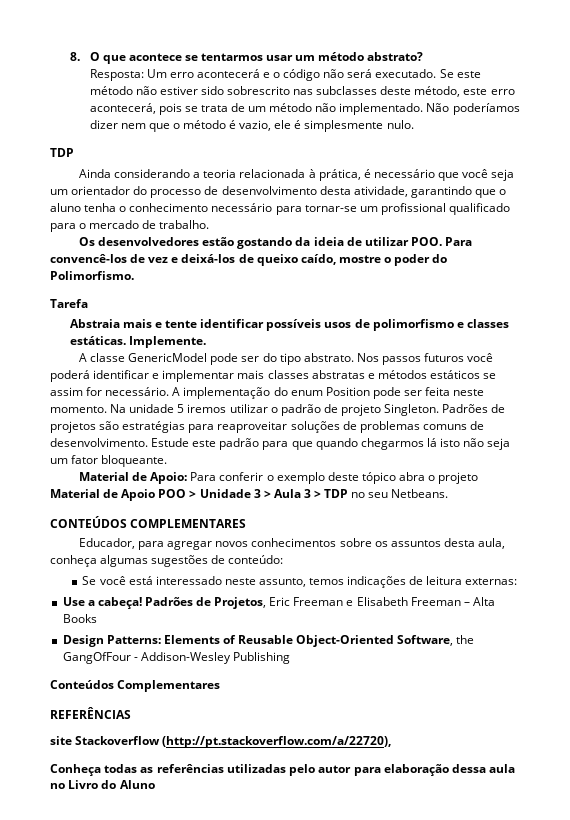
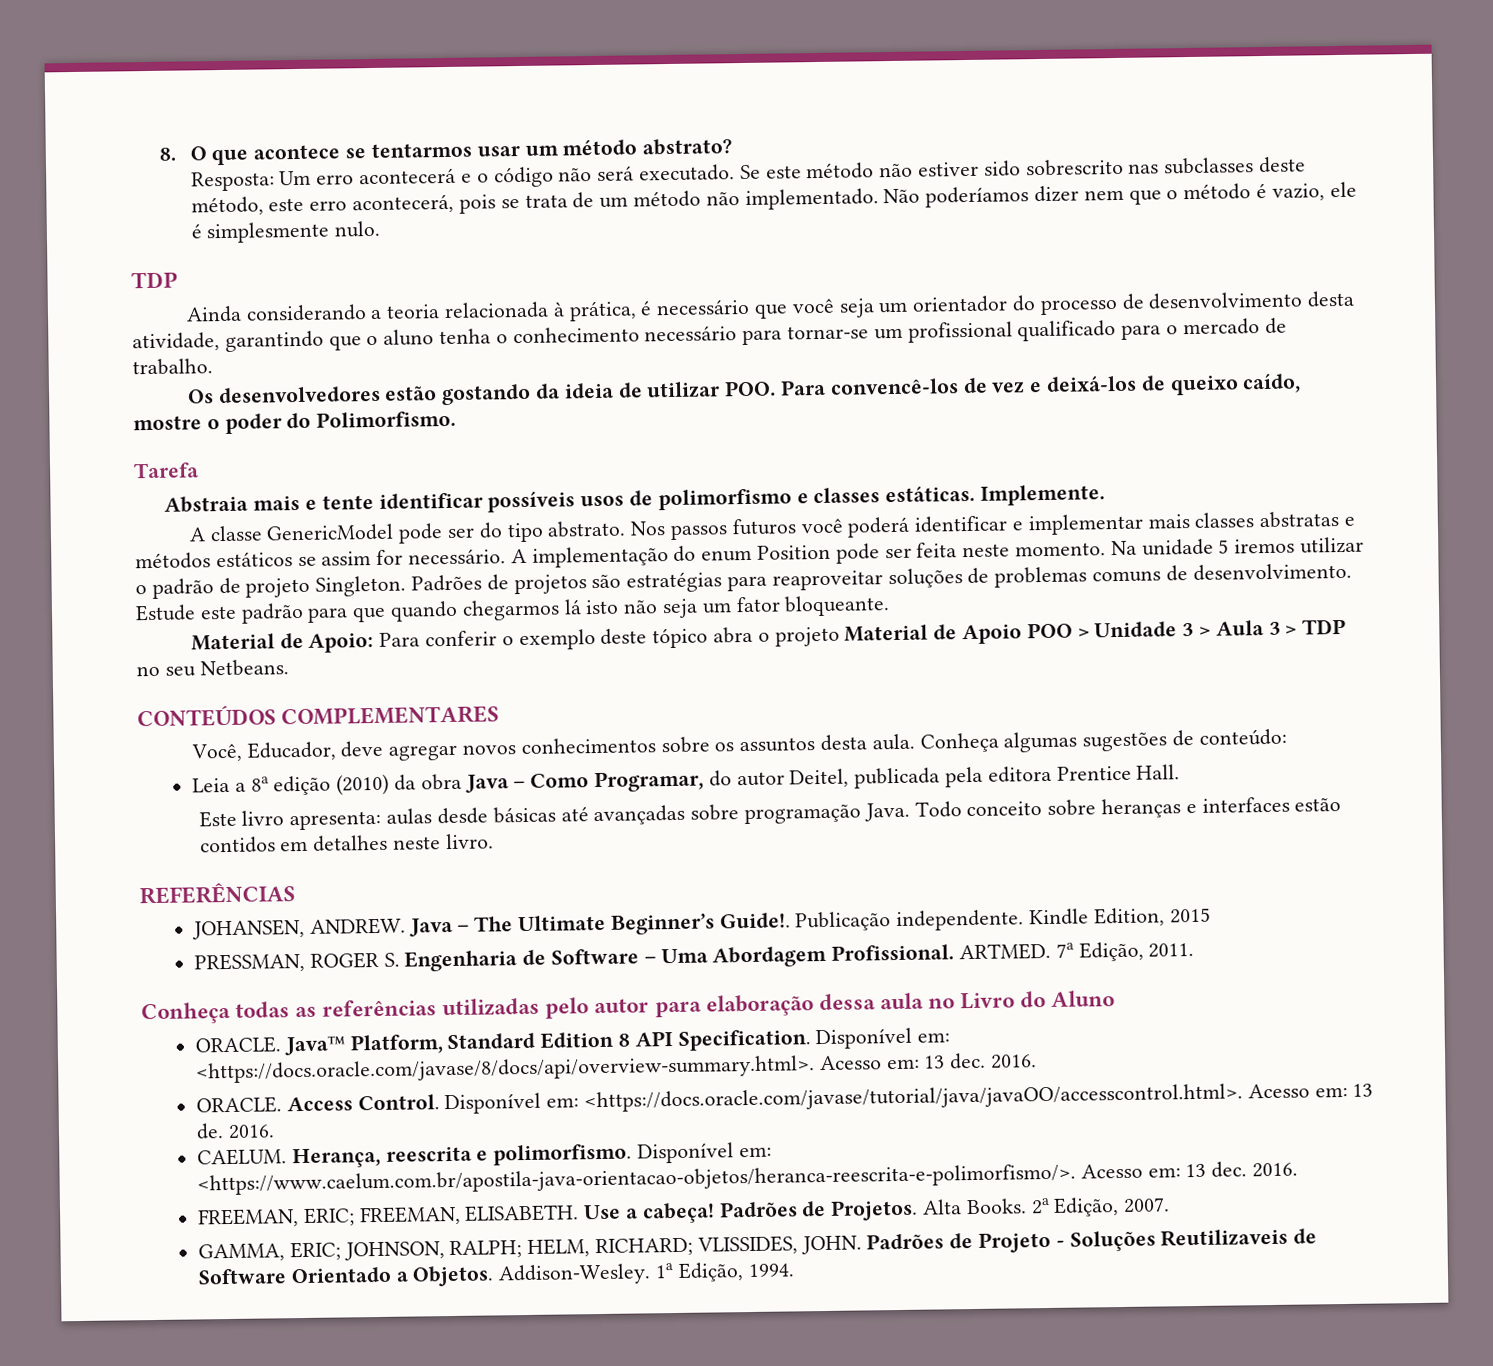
[79,538,165,550] Educador, para -> [190,740,384,762] Você, Educador, deve
[477,538,505,549] [50,555,97,567] aula, conheça -> [871,732,999,753] aula. Conheça
[82,576,518,588] [62,597,495,609] [62,614,97,623] [62,635,475,647] [62,652,290,664] [50,680,221,692] [50,707,131,719] [50,736,392,748] Se você está interessado neste assunto, temos indicações de leitura externas: // Use a cabeça! Padrões de Projetos, Eric Freeman e Elisabeth Freeman – Alta Books // Design Patterns: Elements of Reusable Object-Oriented Software, the GangOfFour - Addison-Wesley Publishing // Conteúdos Complementares // REFERÊNCIAS // site Stackoverflow (http://pt.stackoverflow.com/a/22720), -> [191,764,1181,796] [198,796,1342,831] [199,833,494,854] [139,881,295,905] [191,907,1211,940] [193,941,1195,973] Leia a 8a edição (2010) da obra Java – Como Programar, do autor Deitel, publicada pela editora Prentice Hall. // Este livro apresenta: aulas desde básicas até avançadas sobre programação Java. Todo conceito sobre heranças e interfaces estão contidos em detalhes neste livro. // REFERÊNCIAS // JOHANSEN, ANDREW. Java – The Ultimate Beginner’s Guide!. Publicação independente. Kindle Edition, 2015 // PRESSMAN, ROGER S. Engenharia de Software – Uma Abordagem Profissional. ARTMED. 7a Edição, 2011.
(155, 784) none -> [194,1027,951,1056] [195,1052,1038,1084] [195,1083,1374,1115] [195,1123,275,1140] [196,1142,772,1169] [196,1161,1299,1196] [197,1197,1171,1228] [197,1228,1318,1262] [197,1262,794,1287] // ORACLE. Java™ Platform, Standard Edition 8 API Specification. Disponível em: <https://docs.oracle.com/javase/8/docs/api/overview-summary.html>. Acesso em: 13 dec. 2016. // ORACLE. Access Control. Disponível em: <https://docs.oracle.com/javase/tutorial/java/javaOO/accesscontrol.html>. Acesso em: 13 de. 2016. // CAELUM. Herança, reescrita e polimorfismo. Disponível em: <https://www.caelum.com.br/apostila-java-orientacao-objetos/heranca-reescrita-e-polimorfismo/>. Acesso em: 13 dec. 2016. // FREEMAN, ERIC; FREEMAN, ELISABETH. Use a cabeça! Padrões de Projetos. Alta Books. 2a Edição, 2007. // GAMMA, ERIC; JOHNSON, RALPH; HELM, RICHARD; VLISSIDES, JOHN. Padrões de Projeto - Soluções Reutilizaveis de Software Orientado a Objetos. Addison-Wesley. 1a Edição, 1994.

